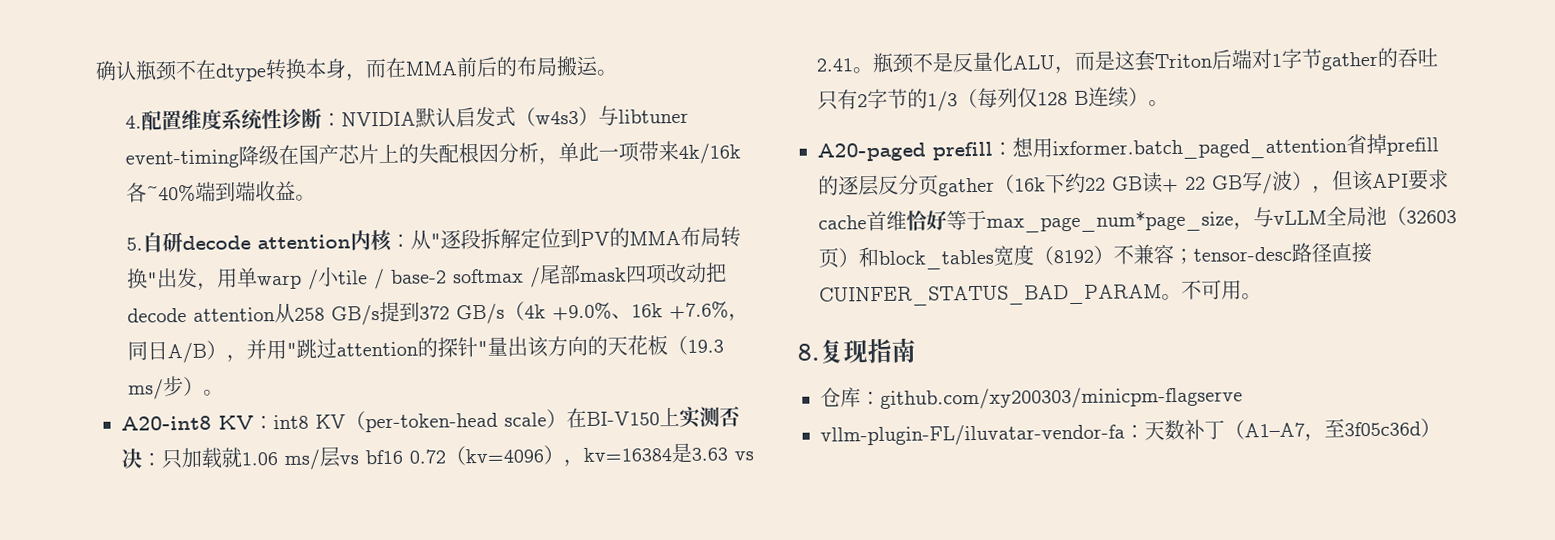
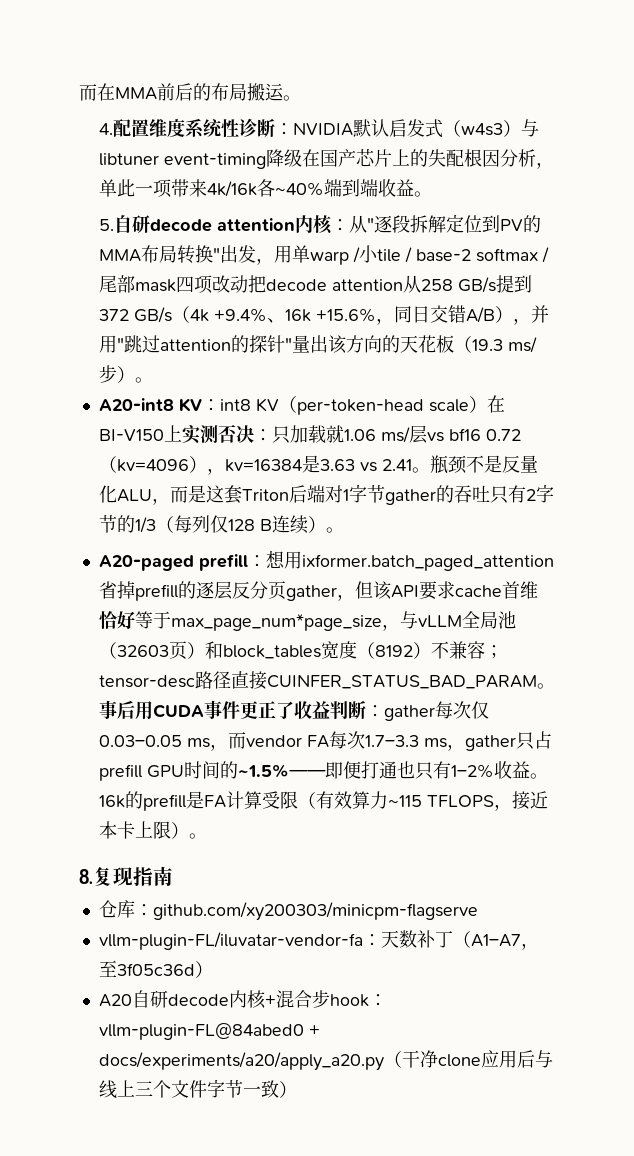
[95,58,367,82] 确认瓶颈不在dtype转换本身， -> (79, 92) none
[552,301,750,322] [127,341,169,361] +9.0%、16k +7.6%，同日 -> [213,305,466,325] +9.4%、16k +15.6%，同日交错
[994,170,1313,195] （16k下约22 GB读+ 22 GB写/波） -> (337, 593) none
[1181,279,1242,300] 不可用 -> [98,700,489,721] [98,731,552,751] [98,761,548,781] [98,791,548,811] [98,821,189,839] 事后用CUDA事件更正了收益判断：gather每次仅0.03–0.05 ms，而vendor FA每次1.7–3.3 ms，gather只占prefill GPU时间的~1.5%——即便打通也只有1–2%收益。16k的prefill是FA计算受限（有效算力~115 TFLOPS，接近本卡上限）
(1441, 428) none -> [98,990,387,1009] [98,1023,320,1040] [98,1050,553,1071] [98,1079,297,1099] // A20自研decode内核+混合步hook：vllm-plugin-FL@84abed0 + docs/experiments/a20/apply_a20.py（干净clone应用后与线上三个文件字节一致）

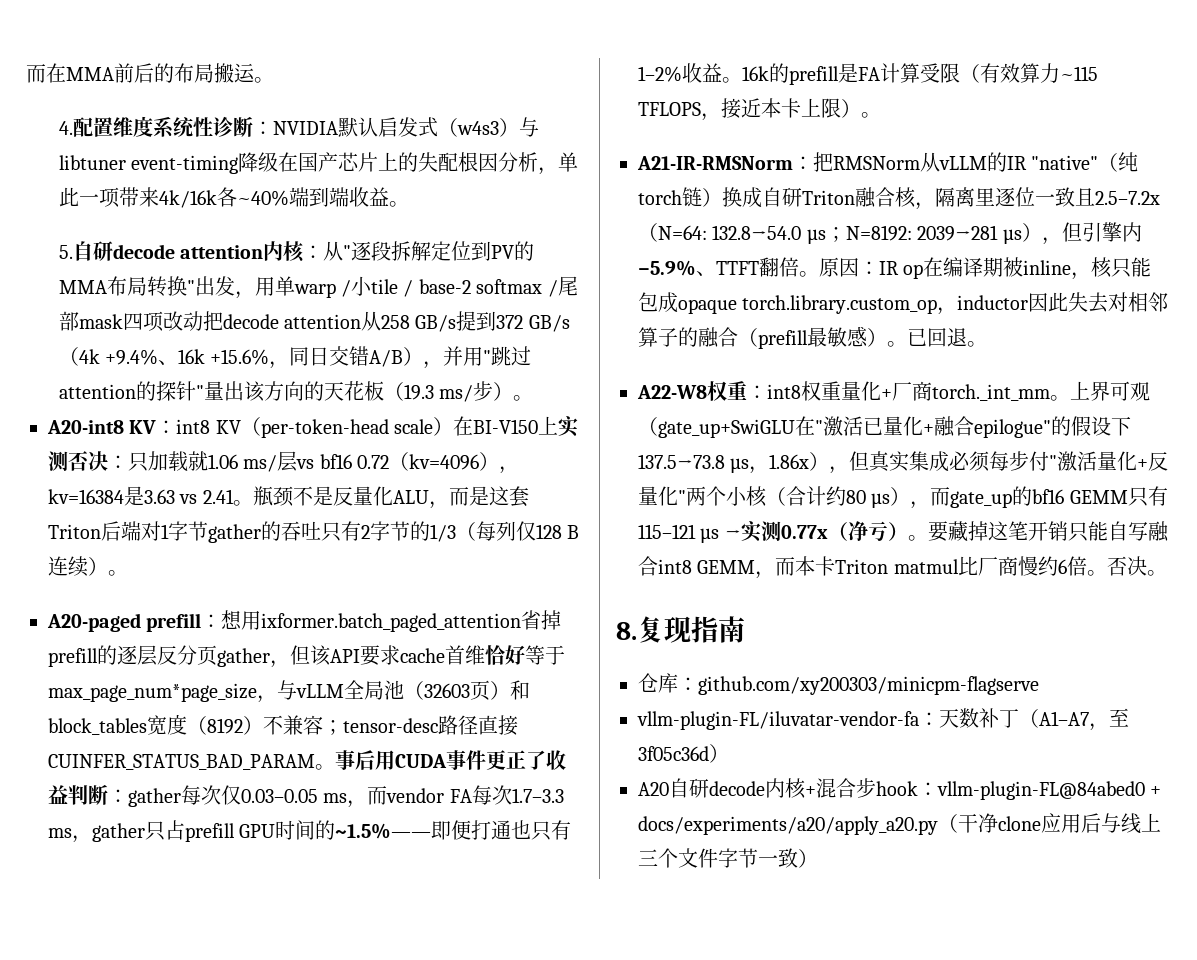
(207, 836) none -> [637,152,1139,172] [638,187,1160,210] [638,222,1142,245] [638,257,1152,280] [638,292,1169,315] [638,326,987,349] [637,381,1150,401] [638,416,1131,438] [638,451,1169,474] [638,486,1168,509] [638,521,1169,543] [638,556,1167,579] // A21-IR-RMSNorm：把RMSNorm从vLLM的IR "native"（纯torch链）换成自研Triton融合核，隔离里逐位一致且2.5–7.2x（N=64: 132.8→54.0 µs；N=8192: 2039→281 µs），但引擎内−5.9%、TTFT翻倍。原因：IR op在编译期被inline，核只能包成opaque torch.library.custom_op，inductor因此失去对相邻算子的融合（prefill最敏感）。已回退。 // A22-W8权重：int8权重量化+厂商torch._int_mm。上界可观（gate_up+SwiGLU在"激活已量化+融合epilogue"的假设下137.5→73.8 µs，1.86x），但真实集成必须每步付"激活量化+反量化"两个小核（合计约80 µs），而gate_up的bf16 GEMM只有115–121 µs →实测0.77x（净亏）。要藏掉这笔开销只能自写融合int8 GEMM，而本卡Triton matmul比厂商慢约6倍。否决。

